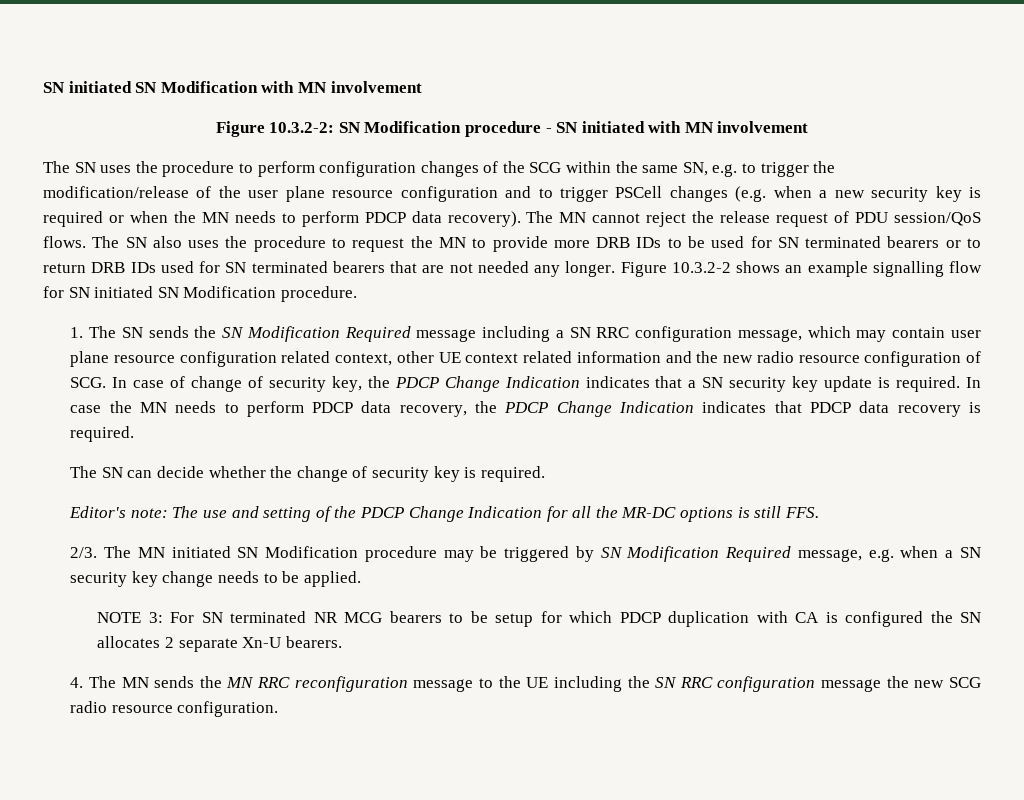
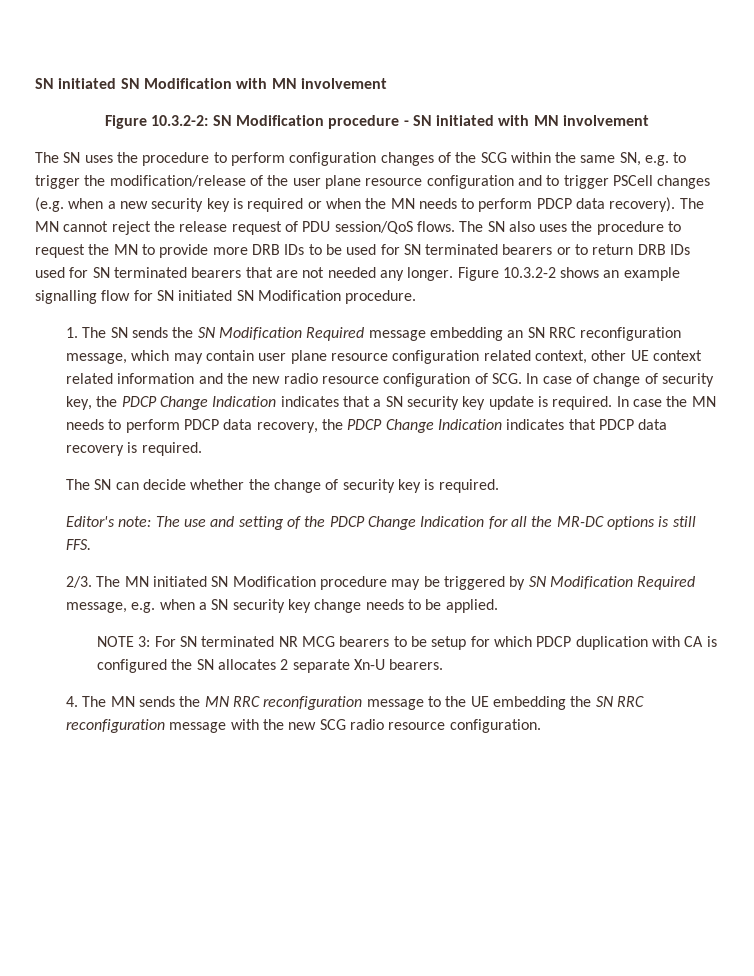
[482,326,733,342] including a SN RRC configuration -> [429,327,682,341] embedding an SN RRC reconfiguration
[553,676,622,692] including -> [492,696,566,710] embedding
[717,676,882,692] configuration message -> [66,719,259,733] reconfiguration message with

